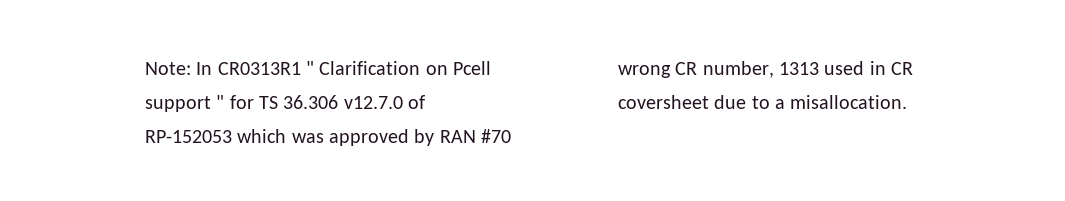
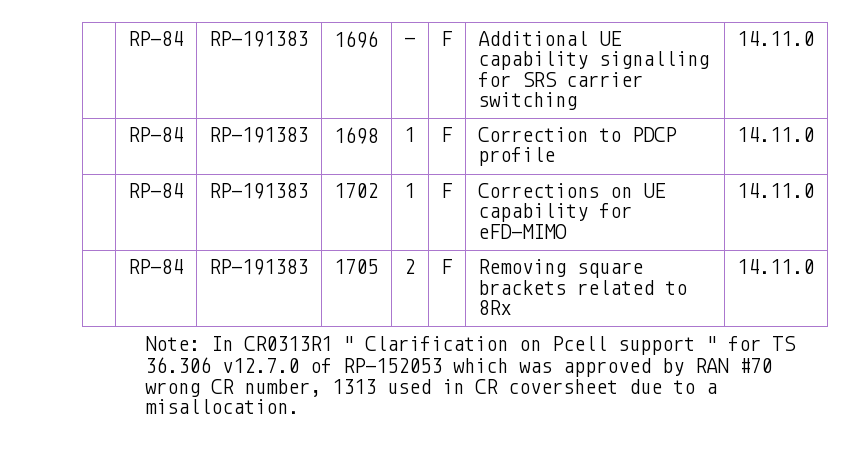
(144, 68) none -> [127,31,183,46] [208,31,308,47] [333,31,378,48] [403,37,415,45] [440,31,452,46] [477,31,621,46] [477,51,709,70] [477,72,643,87] [477,92,577,110] [736,31,814,46] [127,127,183,142] [208,127,308,143] [333,127,378,144] [403,127,415,142] [440,127,452,142] [477,127,677,142] [477,147,555,166] [736,127,814,142] [127,183,183,198] [208,183,308,199] [333,183,378,198] [403,183,415,198] [440,183,452,198] [477,183,665,198] [477,203,632,222] [477,224,567,239] [736,183,814,198] [127,259,183,274] [208,259,308,275] [333,259,378,274] [403,259,415,274] [440,259,452,274] [477,259,643,278] [477,280,687,295] [477,300,511,315] [736,259,814,274] | RP-84 | RP-191383 | 1696 | - | F | Additional UE capability signalling for SRS carrier switching | 14.11.0 // | RP-84 | RP-191383 | 1698 | 1 | F | Correction to PDCP profile | 14.11.0 // | RP-84 | RP-191383 | 1702 | 1 | F | Corrections on UE capability for eFD-MIMO | 14.11.0 // | RP-84 | RP-191383 | 1705 | 2 | F | Removing square brackets related to 8Rx | 14.11.0 //

